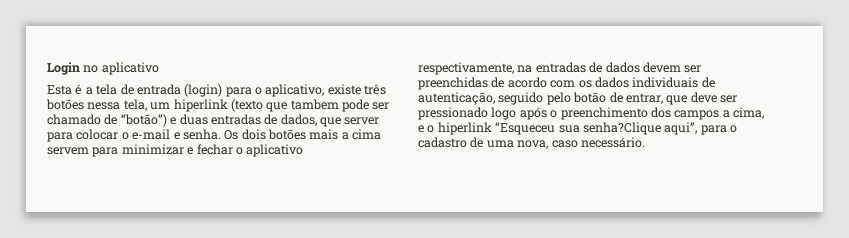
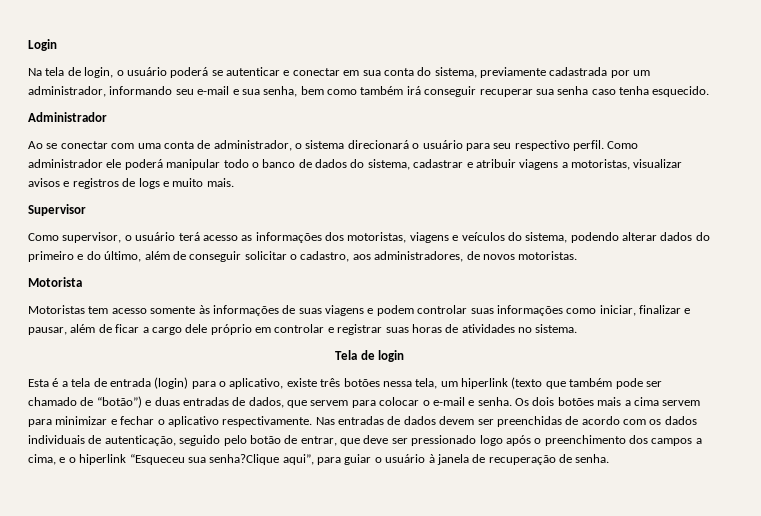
[83,62,159,75] no aplicativo -> [28,67,651,78] [28,86,710,97] [28,112,107,122] [28,140,639,151] [28,159,683,170] [28,178,234,189] [28,204,86,216] [28,232,710,243] [28,251,578,262] [28,277,82,287] [28,305,691,316] [28,324,578,335] [335,350,404,362] // Na tela de login, o usuário poderá se autenticar e conectar em sua conta do sistema, previamente cadastrada por um administrador, informando seu e-mail e sua senha, bem como também irá conseguir recuperar sua senha caso tenha esquecido. // Administrador // Ao se conectar com uma conta de administrador, o sistema direcionará o usuário para seu respectivo perfil. Como administrador ele poderá manipular todo o banco de dados do sistema, cadastrar e atribuir viagens a motoristas, visualizar avisos e registros de logs e muito mais. // Supervisor // Como supervisor, o usuário terá acesso as informações dos motoristas, viagens e veículos do sistema, podendo alterar dados do primeiro e do último, além de conseguir solicitar o cadastro, aos administradores, de novos motoristas. // Motorista // Motoristas tem acesso somente às informações de suas viagens e podem controlar suas informações como iniciar, finalizar e pausar, além de ficar a cargo dele próprio em controlar e registrar suas horas de atividades no sistema. // Tela de login
[290,99,339,110] tambem -> [569,378,613,387] também
[344,117,380,125] server -> [310,400,349,406] servem
[418,62,533,75] respectivamente, na -> [222,416,335,427] respectivamente. Nas
[730,125,737,133] [418,137,645,149] o cadastro de uma nova, caso necessário. -> [344,454,610,465] guiar o usuário à janela de recuperação de senha.

